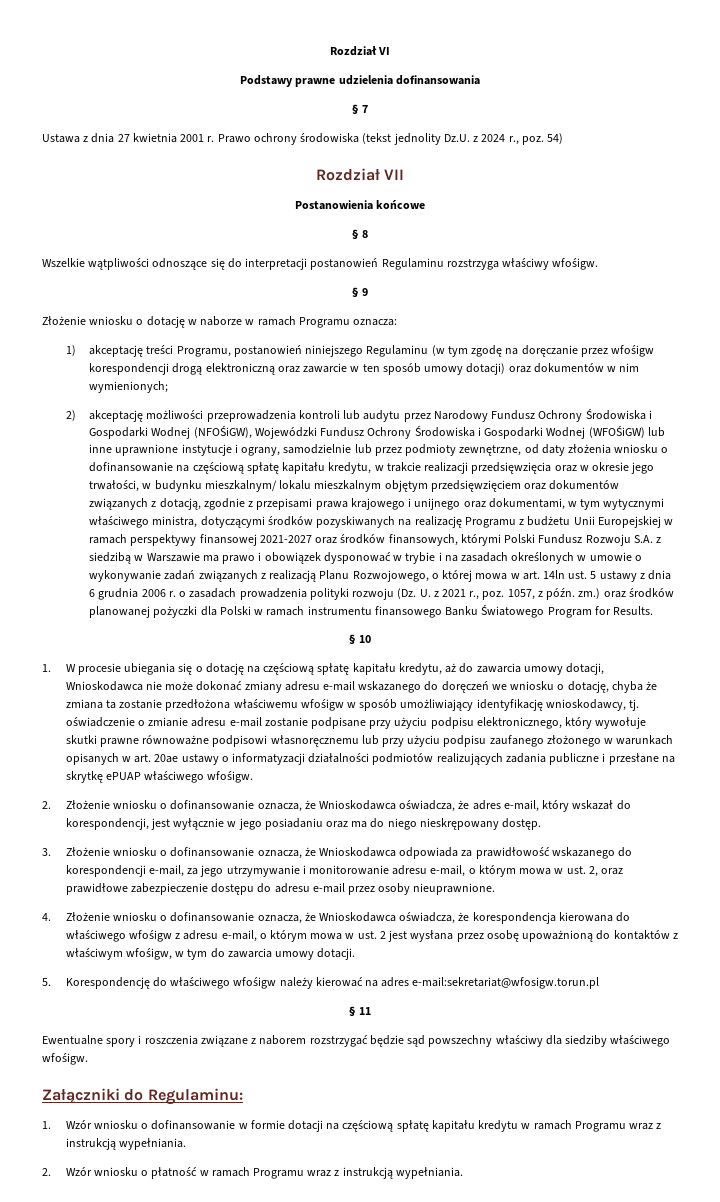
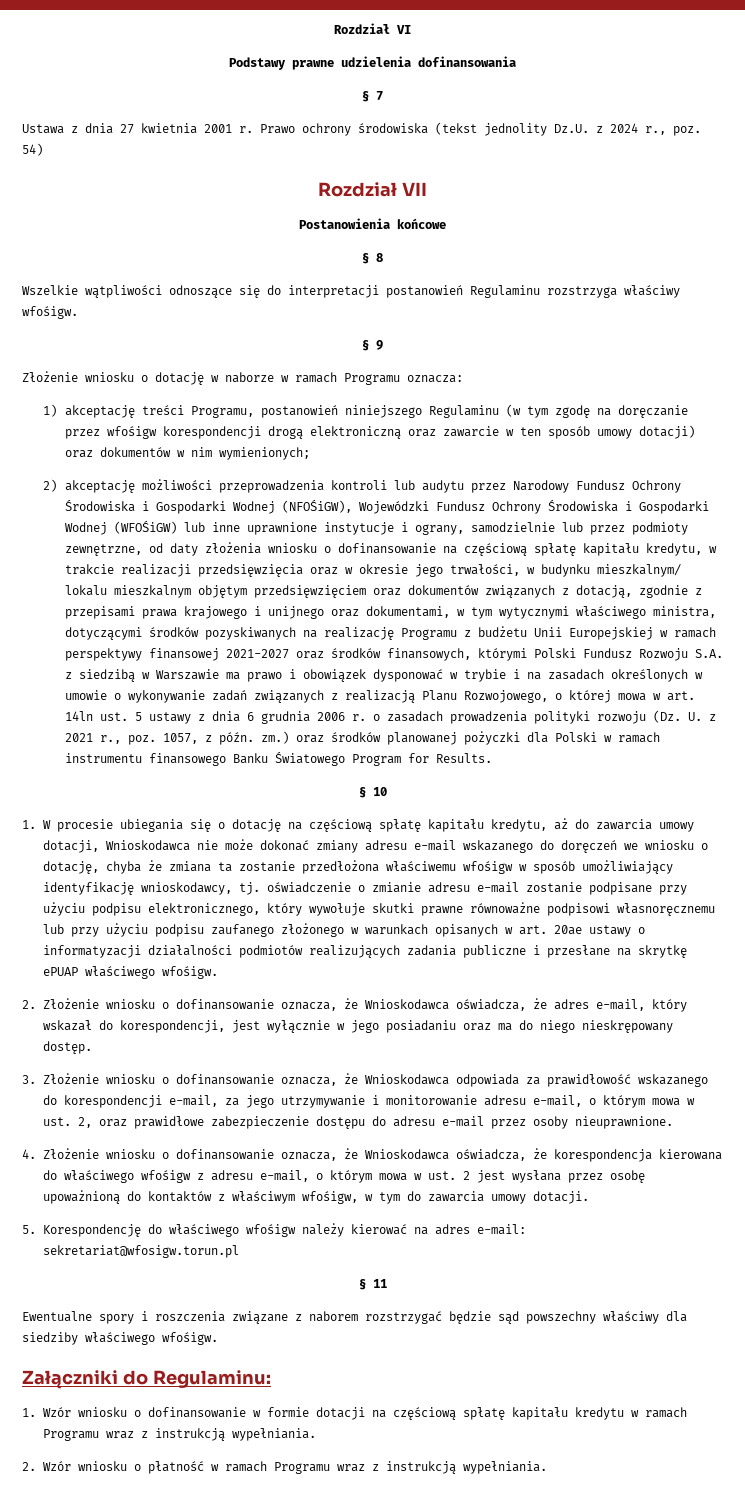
[412,977,600,989] e-mail:sekretariat@wfosigw.torun.pl -> [477,1224,527,1235] [43,1245,240,1258] e-mail: sekretariat@wfosigw.torun.pl

